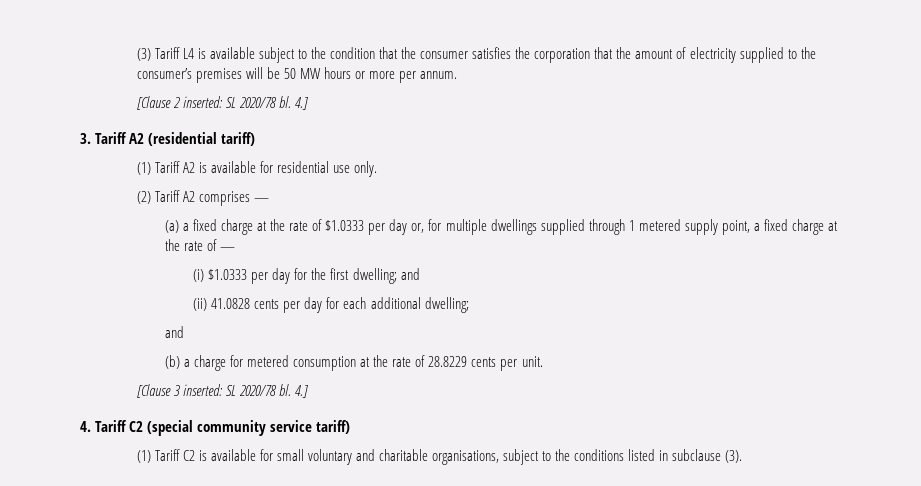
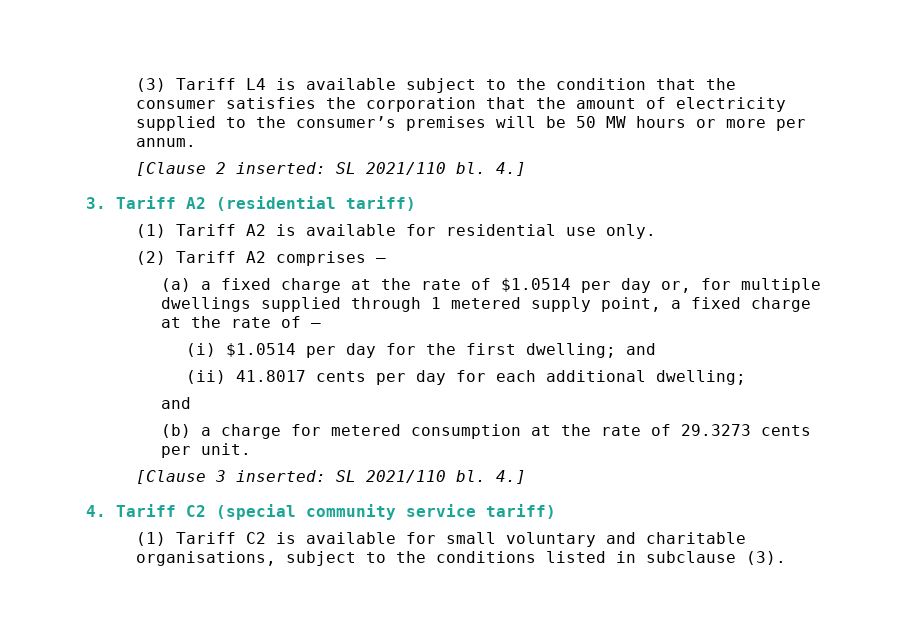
[238,97,277,108] 2020/78 -> [365,162,446,175] 2021/110
[325,220,365,231] $1.0333 -> [500,278,571,292] $1.0514
[208,269,248,280] $1.0333 -> [225,343,296,357] $1.0514
[211,298,251,309] 41.0828 -> [235,370,306,382] 41.8017
[428,356,468,367] 28.8229 -> [680,424,751,436] 29.3273
[238,385,277,396] 2020/78 -> [365,470,446,483] 2021/110

